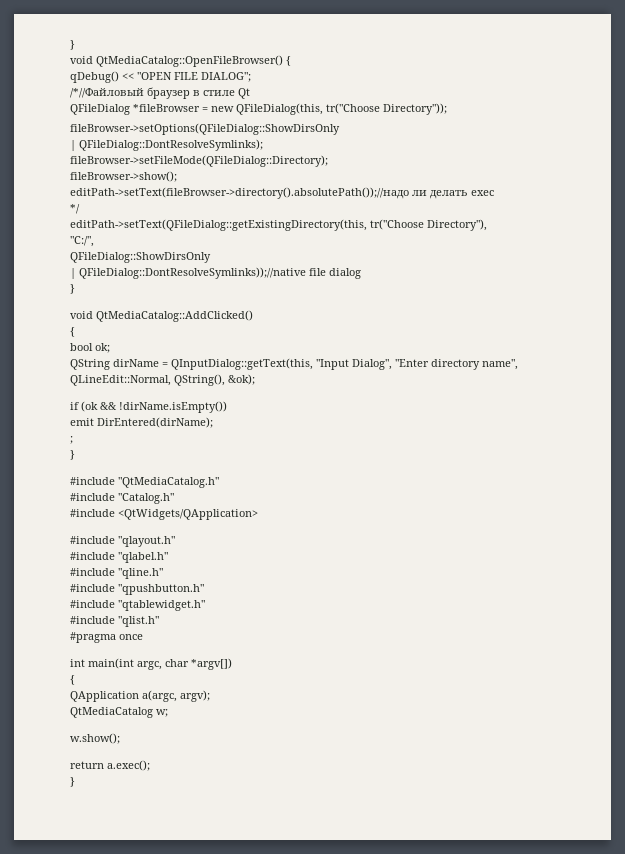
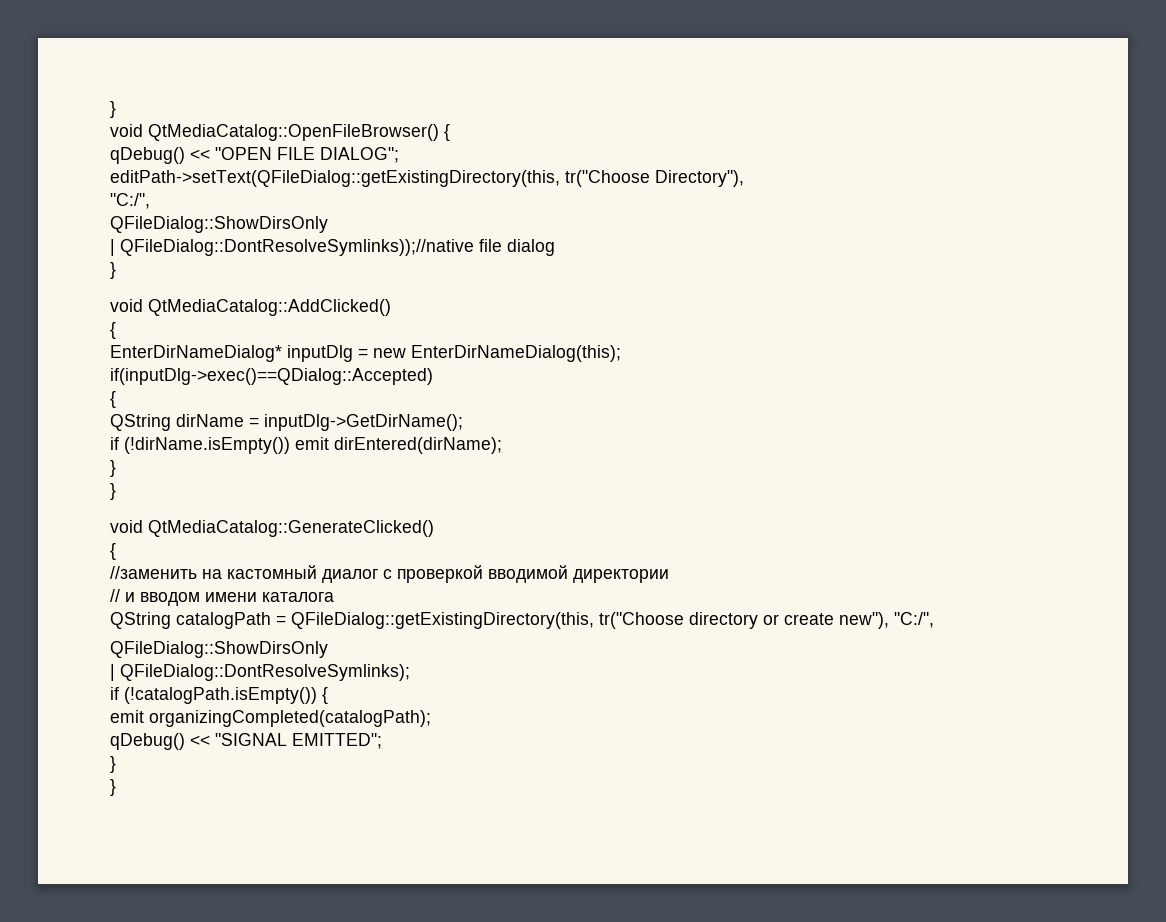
[70,87,250,99] [70,103,447,115] [70,123,340,135] [70,139,263,151] [70,155,328,167] [70,171,177,182] [70,187,494,199] [70,204,80,214] // /*//Файловый браузер в стиле Qt // QFileDialog *fileBrowser = new QFileDialog(this, tr("Choose Directory")); // fileBrowser->setOptions(QFileDialog::ShowDirsOnly // | QFileDialog::DontResolveSymlinks); // fileBrowser->setFileMode(QFileDialog::Directory); // fileBrowser->show(); // editPath->setText(fileBrowser->directory().absolutePath());//надо ли делать exec // */ -> (399, 155) none
[70,343,110,353] [70,358,518,370] [70,374,255,386] [70,401,227,413] [70,417,213,428] [70,436,73,444] [70,450,75,460] [70,477,219,488] [70,493,174,504] [70,509,258,520] [70,536,175,547] [70,552,168,563] [70,568,163,579] [70,584,204,595] [70,600,205,611] [70,616,159,627] [70,632,143,643] [70,658,232,670] [70,675,75,685] [70,690,210,702] [70,707,168,718] [70,733,120,744] [70,760,150,771] [70,777,75,787] bool ok; // QString dirName = QInputDialog::getText(this, "Input Dialog", "Enter directory name", QLineEdit::Normal, QString(), &ok); // if (ok && !dirName.isEmpty()) // emit DirEntered(dirName); // ; // } // #include "QtMediaCatalog.h" // #include "Catalog.h" // #include <QtWidgets/QApplication> // #include "qlayout.h" // #include "qlabel.h" // #include "qline.h" // #include "qpushbutton.h" // #include "qtablewidget.h" // #include "qlist.h" // #pragma once // int main(int argc, char *argv[]) // { // QApplication a(argc, argv); // QtMediaCatalog w; // w.show(); // return a.exec(); // } -> [110,345,621,362] [110,368,433,385] [110,391,116,408] [110,414,463,431] [110,437,502,454] [110,460,116,477] [110,483,116,500] [110,520,434,537] [110,543,116,560] [110,565,669,583] [110,589,334,606] [110,612,934,629] [110,641,328,658] [110,664,410,681] [110,687,328,704] [110,710,431,727] [110,733,382,750] [110,756,116,773] [110,779,116,796] EnterDirNameDialog* inputDlg = new EnterDirNameDialog(this); // if(inputDlg->exec()==QDialog::Accepted) // { // QString dirName = inputDlg->GetDirName(); // if (!dirName.isEmpty()) emit dirEntered(dirName); // } // } // void QtMediaCatalog::GenerateClicked() // { // //заменить на кастомный диалог с проверкой вводимой директории // // и вводом имени каталога // QString catalogPath = QFileDialog::getExistingDirectory(this, tr("Choose directory or create new"), "C:/", // QFileDialog::ShowDirsOnly // | QFileDialog::DontResolveSymlinks); // if (!catalogPath.isEmpty()) { // emit organizingCompleted(catalogPath); // qDebug() << "SIGNAL EMITTED"; // } // }

